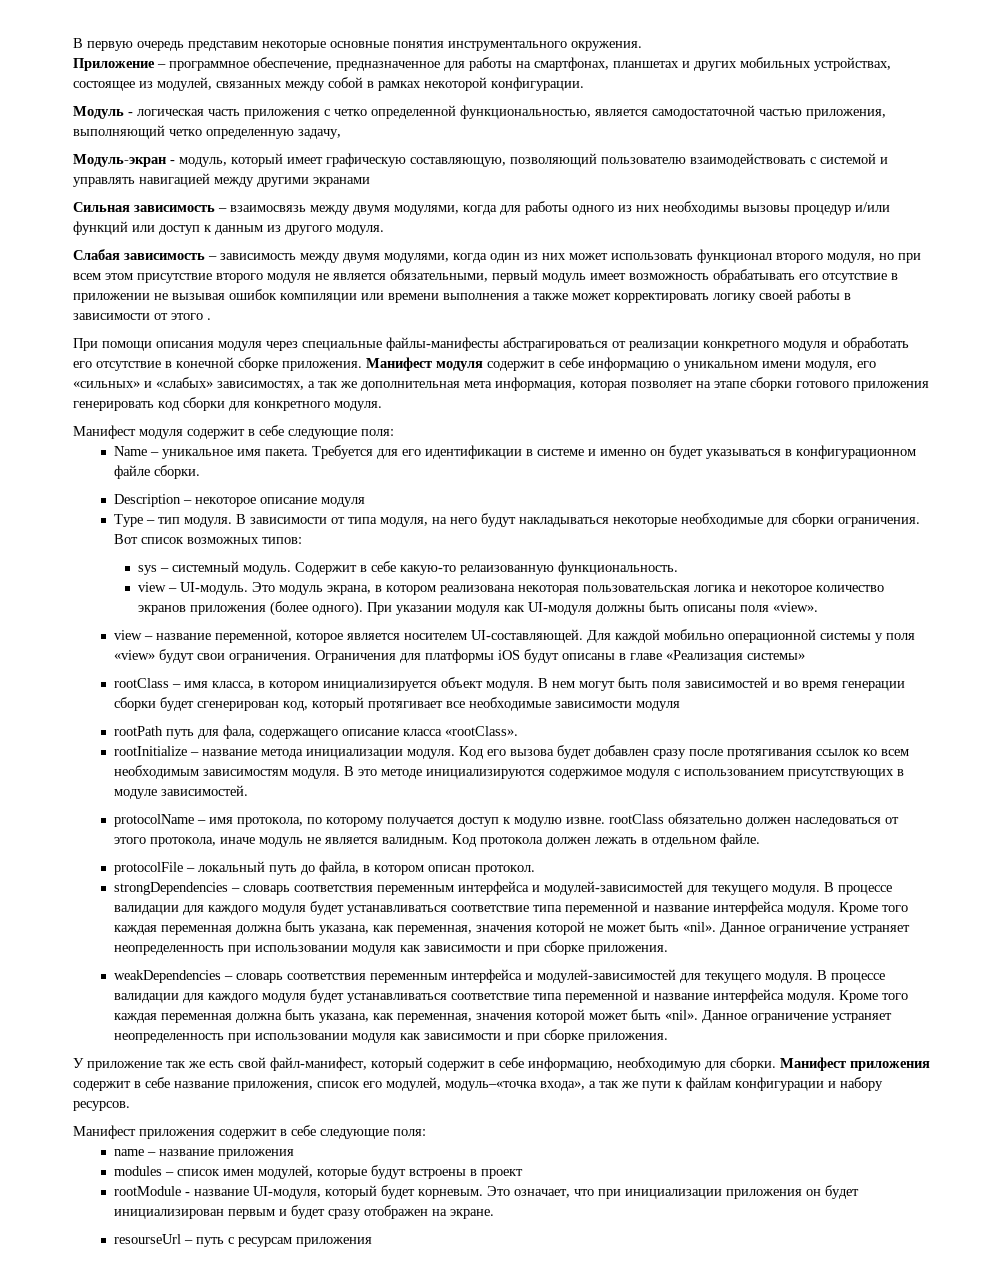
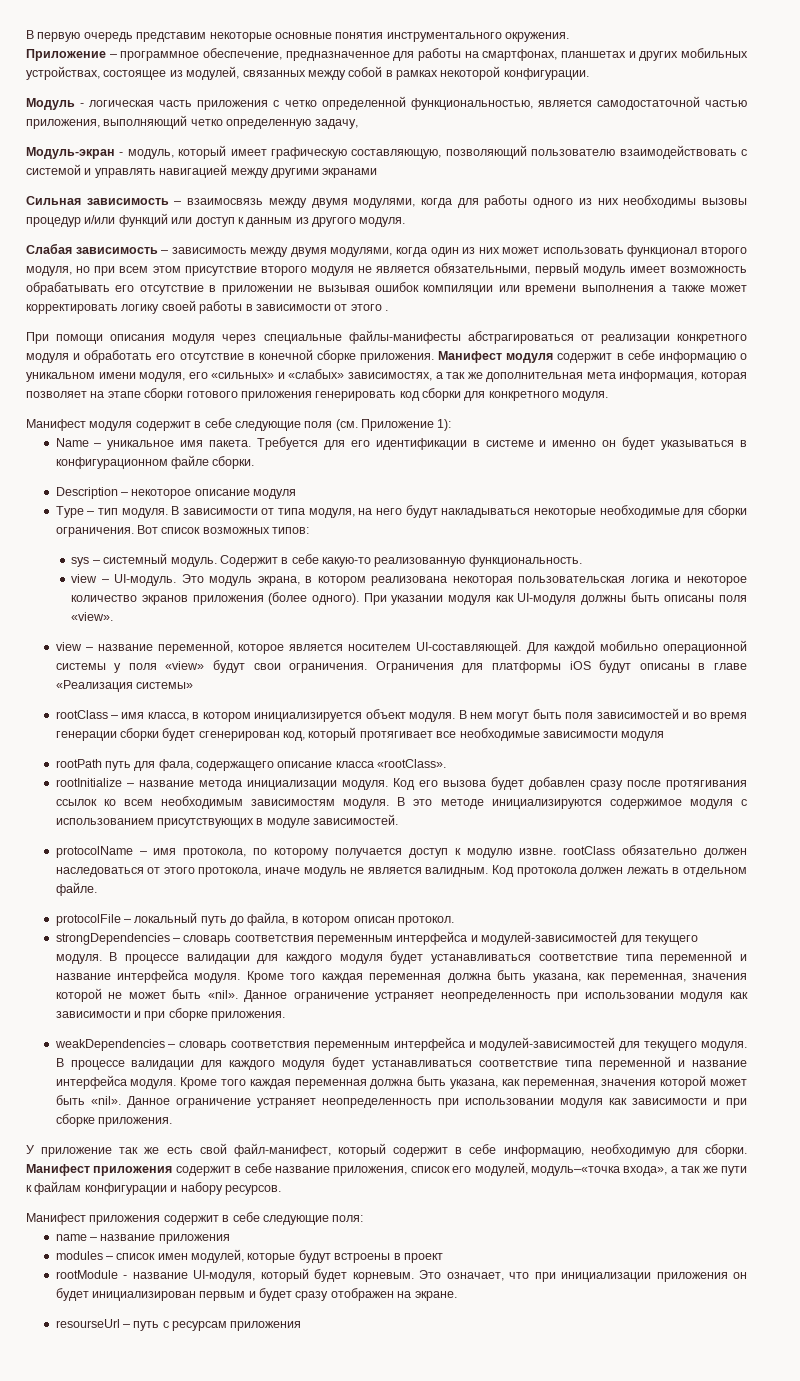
[361,429,394,436] поля: -> [304,419,452,431] поля (см. Приложение 1):
[460,565,555,575] релаизованную -> [374,557,466,567] реализованную

